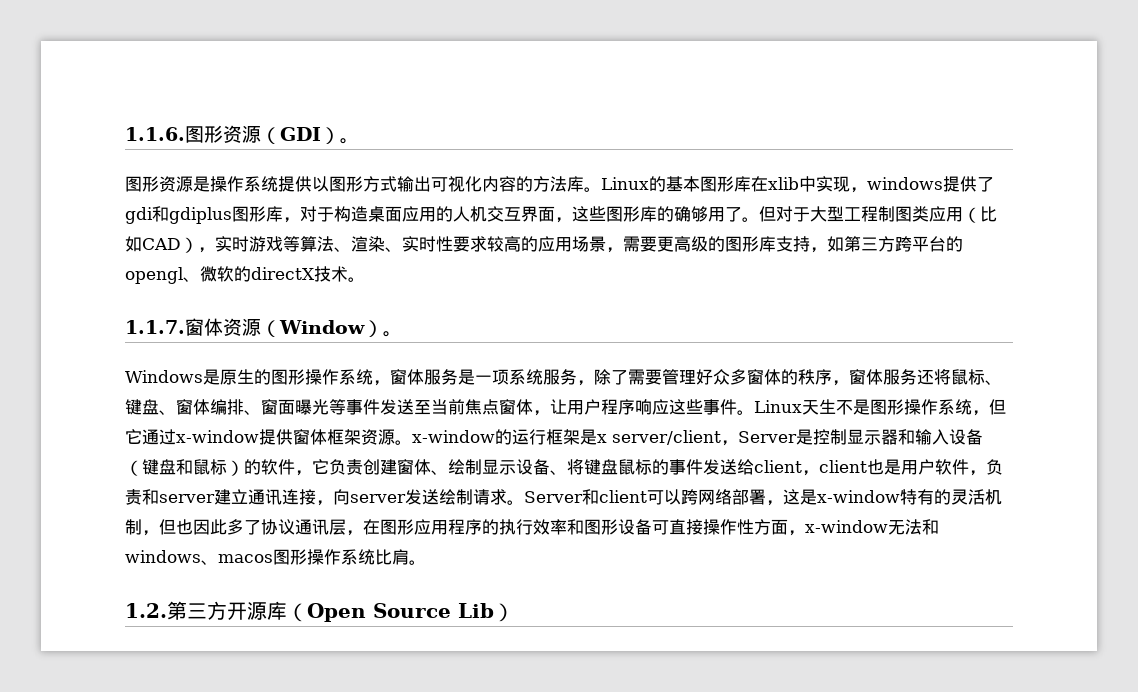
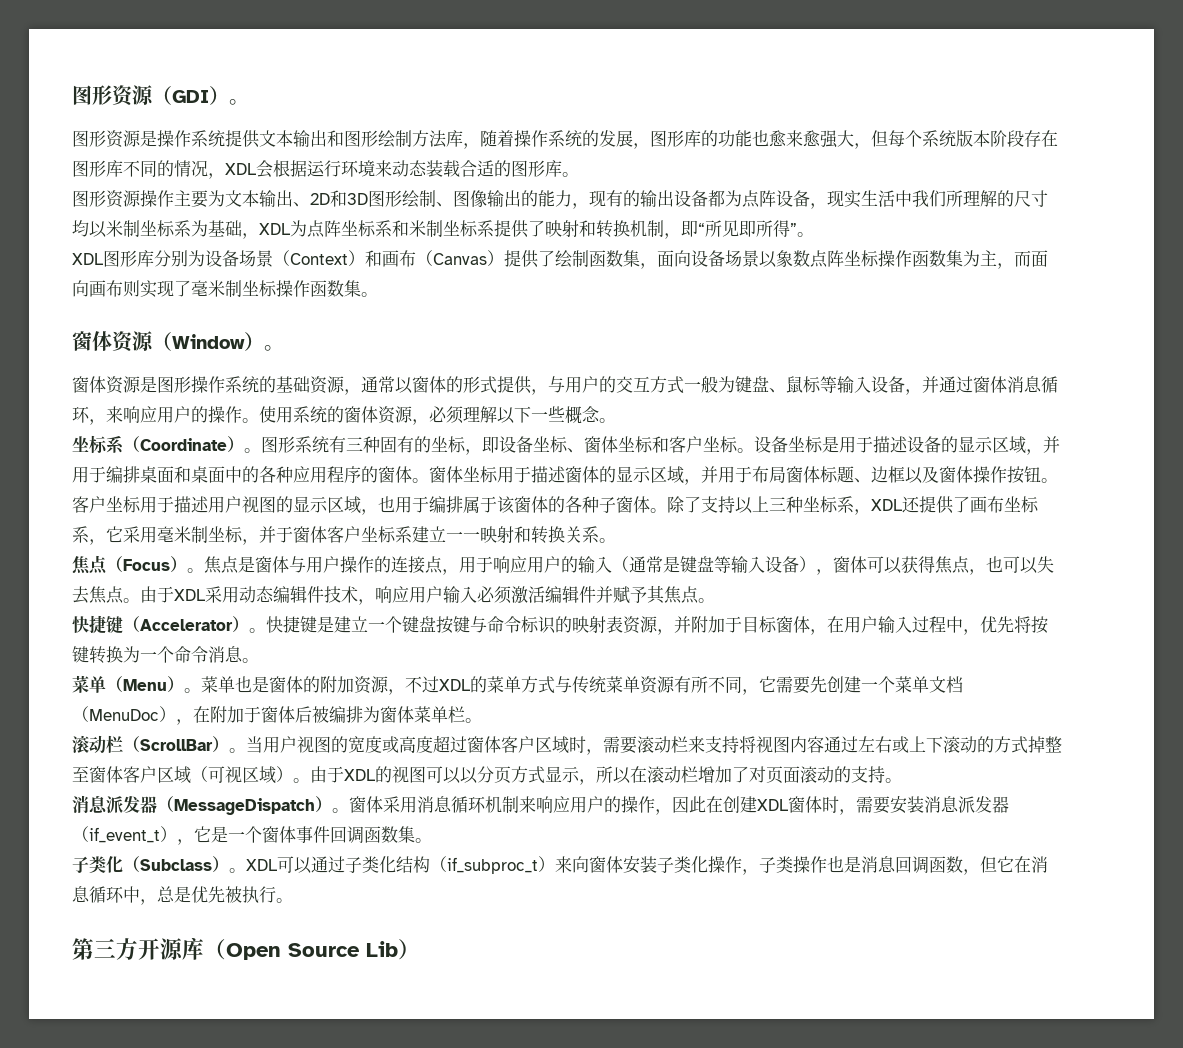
[125,127,185,141] 1.1.6. -> (72, 95) none
[312,176,994,193] [125,206,997,224] [125,236,963,253] [125,266,365,284] [125,320,185,334] 以图形方式输出可视化内容的方法库。Linux的基本图形库在xlib中实现，windows提供了gdi和gdiplus图形库，对于构造桌面应用的人机交互界面，这些图形库的确够用了。但对于大型工程制图类应用（比如CAD），实时游戏等算法、渲染、实时性要求较高的应用场景，需要更高级的图形库支持，如第三方跨平台的opengl、微软的directX技术。 // 1.1.7. -> [259,130,1058,149] [72,160,579,179] [72,190,1048,209] [72,220,814,239] [72,250,1048,269] [72,280,378,298] 文本输出和图形绘制方法库，随着操作系统的发展，图形库的功能也愈来愈强大，但每个系统版本阶段存在图形库不同的情况，XDL会根据运行环境来动态装载合适的图形库。 // 图形资源操作主要为文本输出、2D和3D图形绘制、图像输出的能力，现有的输出设备都为点阵设备，现实生活中我们所理解的尺寸均以米制坐标系为基础，XDL为点阵坐标系和米制坐标系提供了映射和转换机制，即“所见即所得”。 // XDL图形库分别为设备场景（Context）和画布（Canvas）提供了绘制函数集，面向设备场景以象数点阵坐标操作函数集为主，而面向画布则实现了毫米制坐标操作函数集。 //
[125,369,1002,386] [125,399,1006,416] [125,429,983,446] [125,459,1003,476] [125,489,1002,506] [125,519,939,536] [125,549,426,565] [125,603,167,618] Windows是原生的图形操作系统，窗体服务是一项系统服务，除了需要管理好众多窗体的秩序，窗体服务还将鼠标、键盘、窗体编排、窗面曝光等事件发送至当前焦点窗体，让用户程序响应这些事件。Linux天生不是图形操作系统，但它通过x-window提供窗体框架资源。x-window的运行框架是x server/client，Server是控制显示器和输入设备（键盘和鼠标）的软件，它负责创建窗体、绘制显示设备、将键盘鼠标的事件发送给client，client也是用户软件，负责和server建立通讯连接，向server发送绘制请求。Server和client可以跨网络部署，这是x-window特有的灵活机制，但也因此多了协议通讯层，在图形应用程序的执行效率和图形设备可直接操作性方面，x-window无法和windows、macos图形操作系统比肩。 // 1.2. -> [72,376,1058,395] [72,406,616,425] [72,435,1060,455] [72,466,1058,485] [72,496,1039,515] [72,526,616,545] [72,555,1054,575] [72,585,715,605] [72,615,1048,635] [72,646,259,664] [72,675,963,695] [72,706,482,725] [72,735,1062,755] [72,766,902,785] [72,795,1009,815] [72,826,432,845] [72,856,1048,875] [72,886,293,905] 窗体资源是图形操作系统的基础资源，通常以窗体的形式提供，与用户的交互方式一般为键盘、鼠标等输入设备，并通过窗体消息循环，来响应用户的操作。使用系统的窗体资源，必须理解以下一些概念。 // 坐标系（Coordinate）。图形系统有三种固有的坐标，即设备坐标、窗体坐标和客户坐标。设备坐标是用于描述设备的显示区域，并用于编排桌面和桌面中的各种应用程序的窗体。窗体坐标用于描述窗体的显示区域，并用于布局窗体标题、边框以及窗体操作按钮。客户坐标用于描述用户视图的显示区域，也用于编排属于该窗体的各种子窗体。除了支持以上三种坐标系，XDL还提供了画布坐标系，它采用毫米制坐标，并于窗体客户坐标系建立一一映射和转换关系。 // 焦点（Focus）。焦点是窗体与用户操作的连接点，用于响应用户的输入（通常是键盘等输入设备），窗体可以获得焦点，也可以失去焦点。由于XDL采用动态编辑件技术，响应用户输入必须激活编辑件并赋予其焦点。 // 快捷键（Accelerator）。快捷键是建立一个键盘按键与命令标识的映射表资源，并附加于目标窗体，在用户输入过程中，优先将按键转换为一个命令消息。 // 菜单（Menu）。菜单也是窗体的附加资源，不过XDL的菜单方式与传统菜单资源有所不同，它需要先创建一个菜单文档（MenuDoc），在附加于窗体后被编排为窗体菜单栏。 // 滚动栏（ScrollBar）。当用户视图的宽度或高度超过窗体客户区域时，需要滚动栏来支持将视图内容通过左右或上下滚动的方式掉整至窗体客户区域（可视区域）。由于XDL的视图可以以分页方式显示，所以在滚动栏增加了对页面滚动的支持。 // 消息派发器（MessageDispatch）。窗体采用消息循环机制来响应用户的操作，因此在创建XDL窗体时，需要安装消息派发器（if_event_t），它是一个窗体事件回调函数集。 // 子类化（Subclass）。XDL可以通过子类化结构（if_subproc_t）来向窗体安装子类化操作，子类操作也是消息回调函数，但它在消息循环中，总是优先被执行。 //

